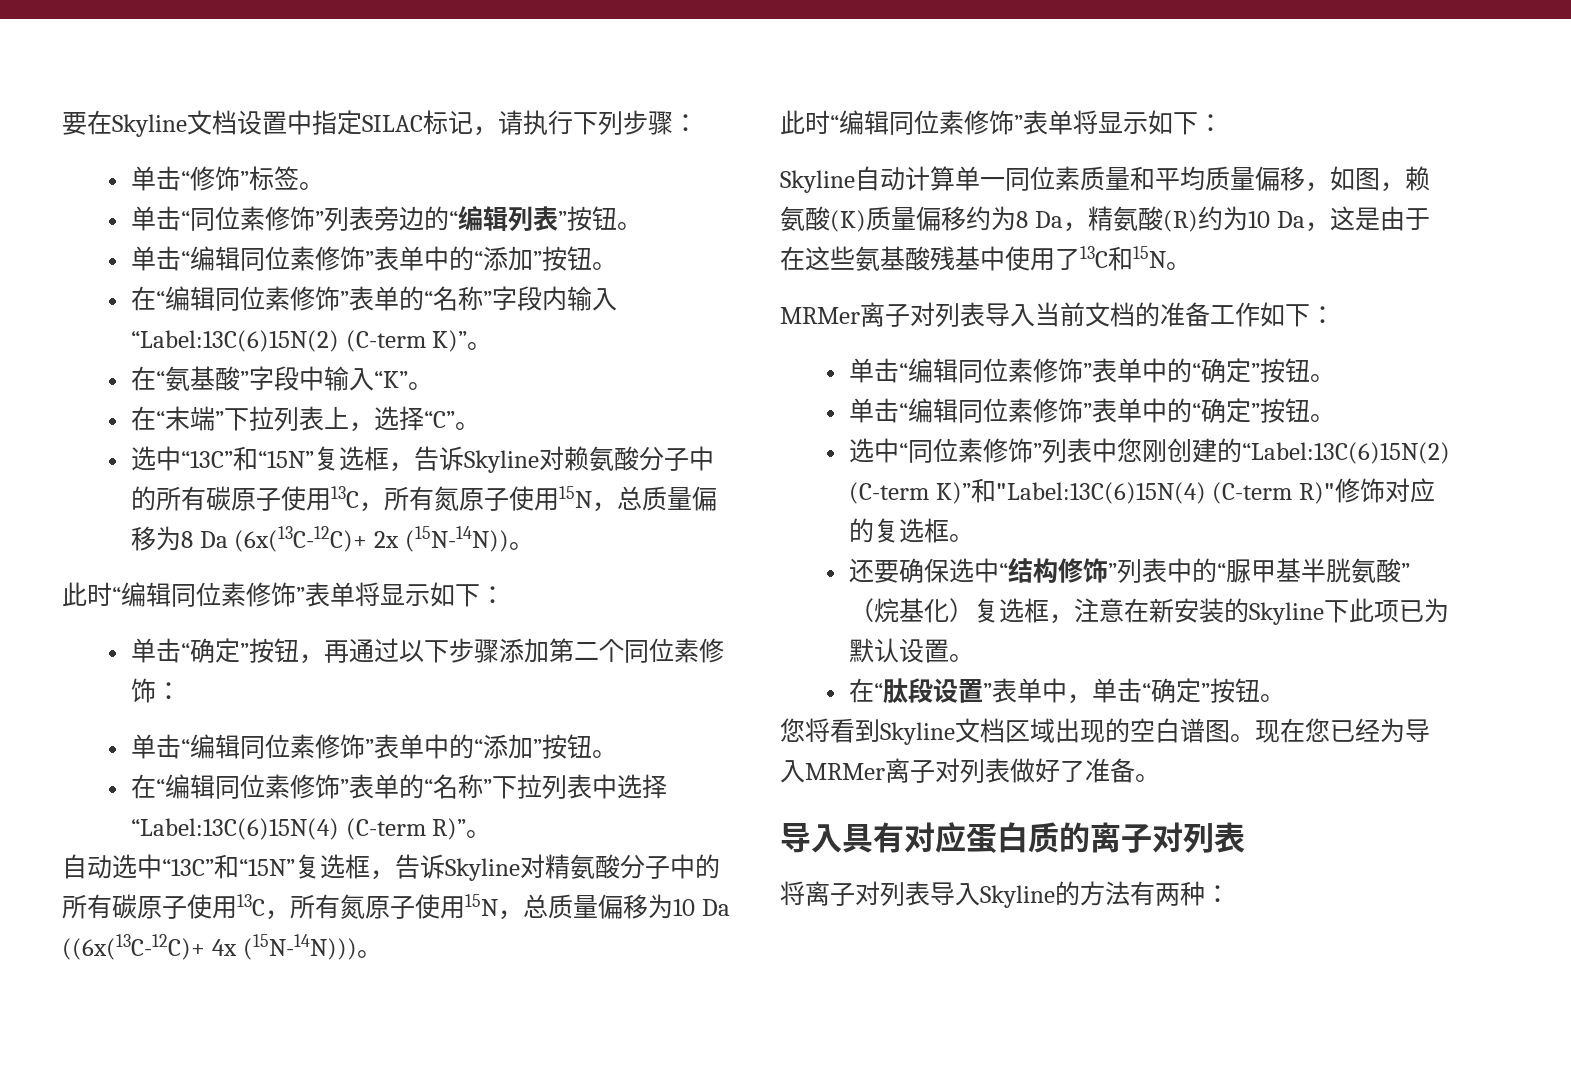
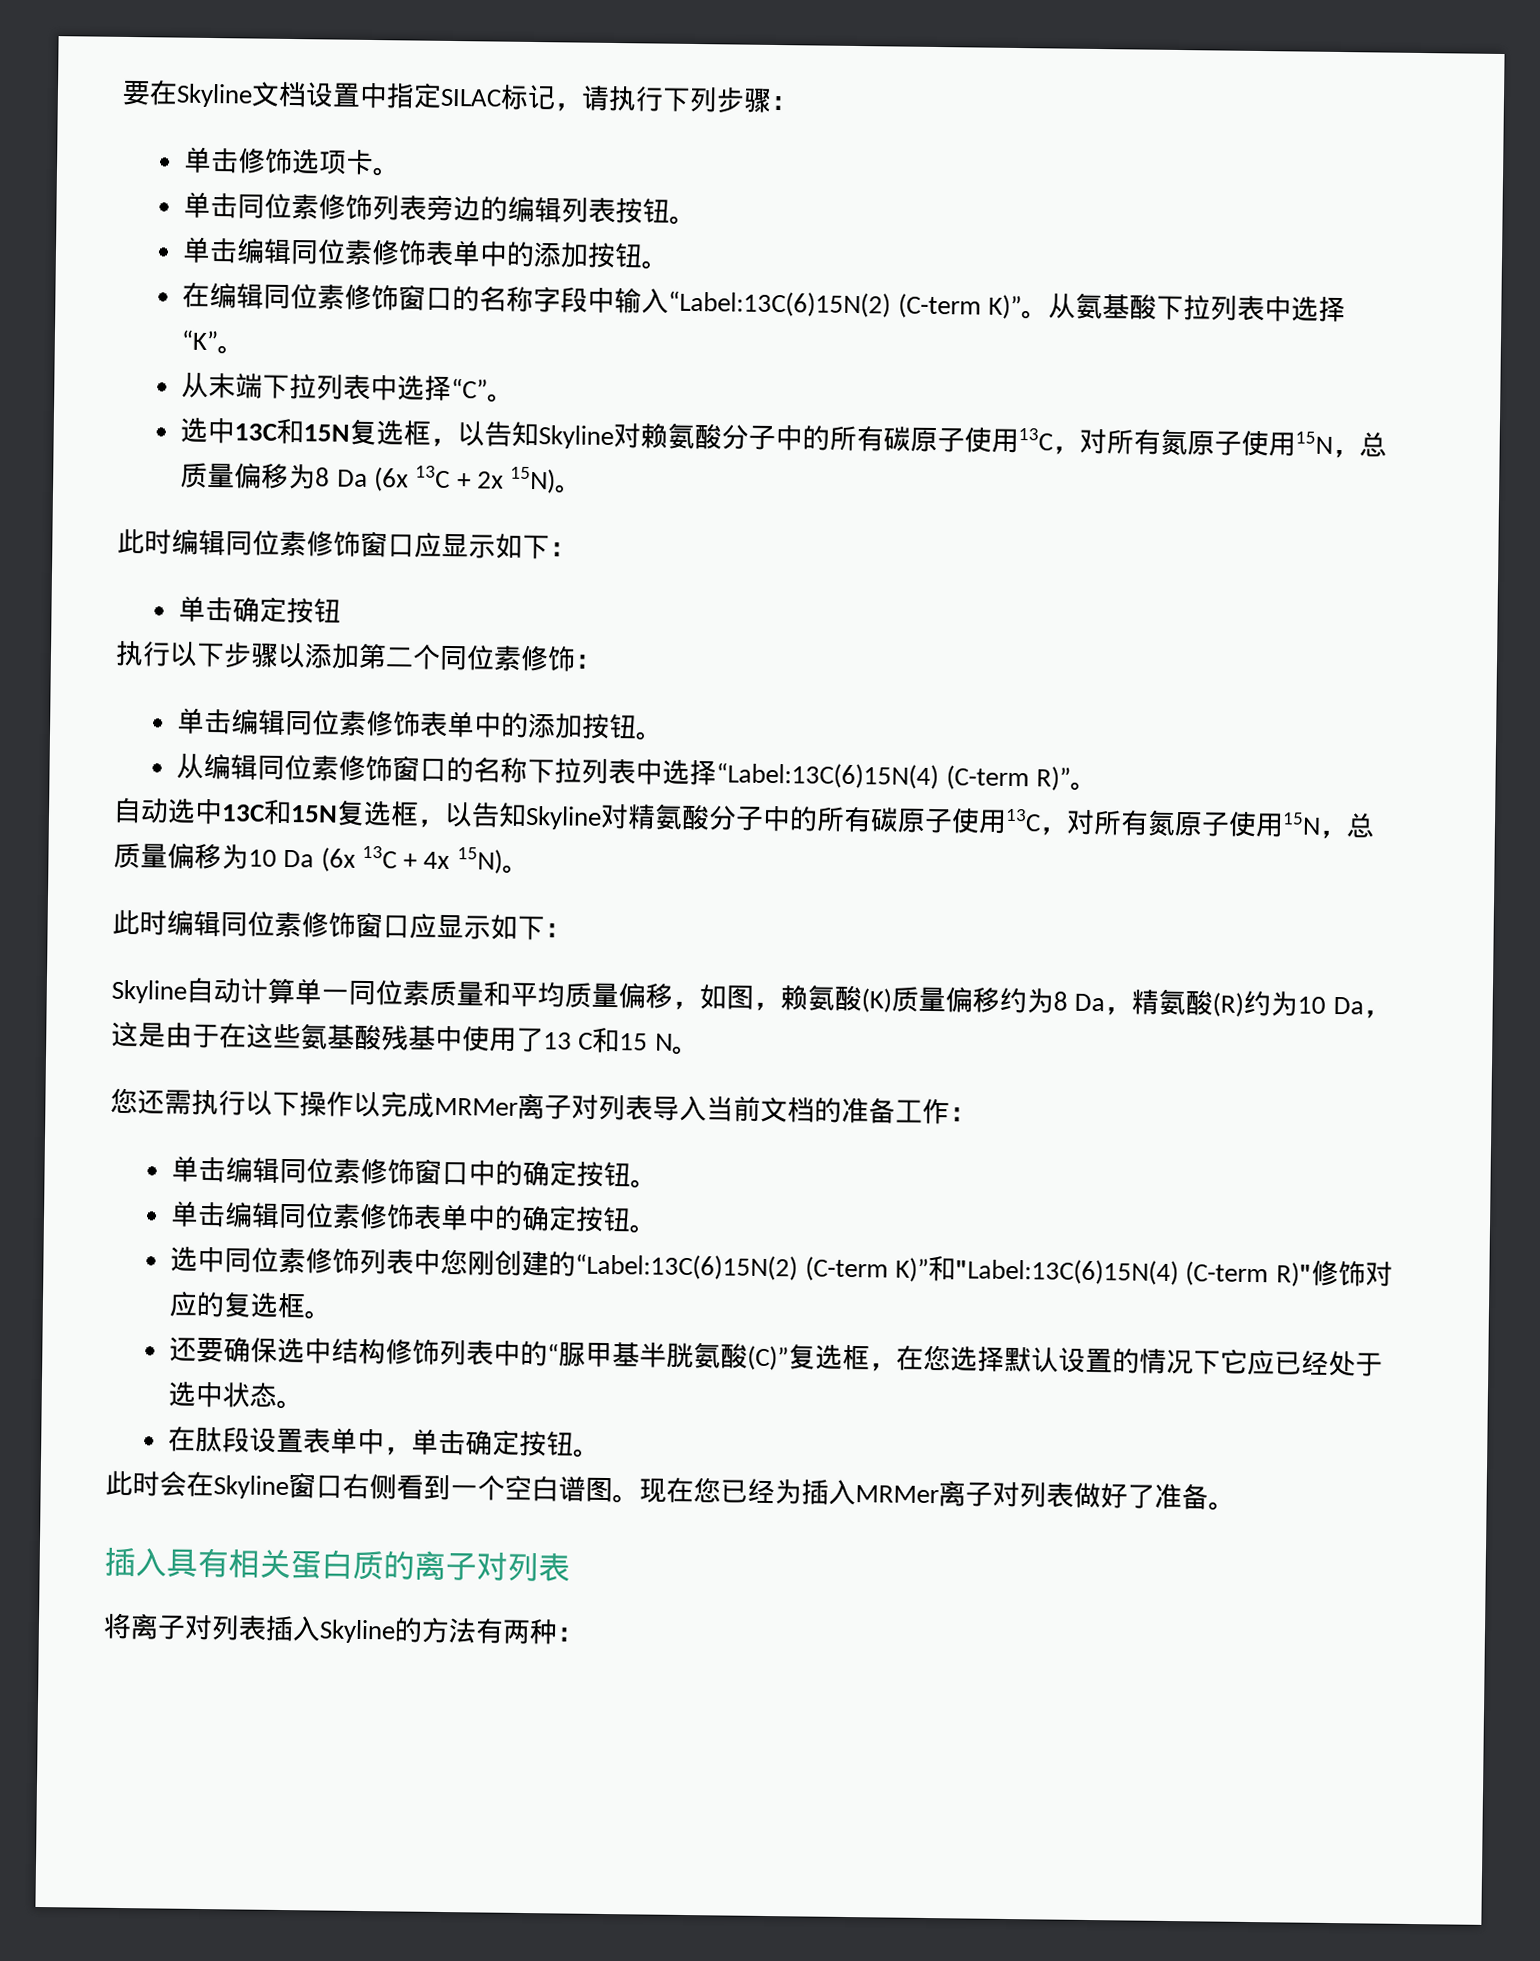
[180,166,324,191] [130,206,324,231] “修饰”标签。 // 单击“同位素修饰” -> [237,147,402,177] [183,191,374,221] 修饰选项卡。 // 单击同位素修饰
[448,210,458,228] “ -> (509, 209) none
[557,206,642,231] [130,246,617,271] [130,286,567,311] ”按钮。 // 单击“编辑同位素修饰”表单中的“添加”按钮。 // 在“编辑同位素修饰”表单的“名称”字段内 -> [615,198,698,226] [182,236,670,270] [182,282,616,314] 按钮。 // 单击编辑同位素修饰表单中的添加按钮。 // 在编辑同位素修饰窗口的名称字段中
[130,366,433,391] [130,406,374,432] // 在“氨基酸”字段中输入“K”。 // 在“末端”下拉列表上， -> [1048,292,1347,323] [181,329,246,355] [181,372,399,401] 从氨基酸下拉列表中选择“K”。 // 从末端下拉列表中
[180,446,464,472] “13C”和“15N”复选框，告诉 -> [234,418,540,448] 13C和15N复选框，以告知
(384, 507) none -> [1079,428,1108,455] 对
[234,526,534,552] [62,582,380,607] (6x(13C-12C)+ 2x (15N-14N))。 // 此时“编辑同位素修饰”表单将 -> [374,465,584,494] [117,528,442,558] (6x 13C + 2x 15N)。 // 此时编辑同位素修饰窗口应
[180,638,399,664] “确定”按钮，再通过 -> [232,596,342,624] [115,640,171,667] 确定按钮 // 执行
(499, 651) none -> [277,642,306,669] 以
[180,734,617,759] [130,774,492,799] “编辑同位素修饰”表单中的“添加”按钮。 // 在“编辑同位素修饰”表单的“名称” -> [231,709,665,741] [176,753,529,783] 编辑同位素修饰表单中的添加按钮。 // 从编辑同位素修饰窗口的名称
[162,854,445,880] “13C”和“15N”复选框，告诉 -> [221,799,527,828] 13C和15N复选框，以告知
(290, 915) none -> [1066,809,1095,836] 对
[62,934,382,960] [780,110,1098,135] ((6x(13C-12C)+ 4x (15N-14N)))。 // 此时“编辑同位素修饰”表单将 -> [320,845,530,875] [112,909,437,939] (6x 13C + 4x 15N)。 // 此时编辑同位素修饰窗口应
[1080,246,1191,271] 13C和15N。 // -> [543,1027,700,1056] [110,1087,435,1118] 13 C和15 N。 // 您还需执行以下操作以完成
[1260,302,1335,327] [848,358,1335,383] [848,398,1260,423] 如下： // 单击“编辑同位素修饰”表单中的“确定”按钮。 // 单击“编辑同位素修饰”表单中的“确定” -> [949,1107,977,1122] [171,1155,659,1189] [170,1200,578,1232] ： // 单击编辑同位素修饰窗口中的确定按钮。 // 单击编辑同位素修饰表单中的确定
[898,438,1042,463] “同位素修饰” -> [224,1247,361,1274] 同位素修饰
[998,562,1008,580] “ -> (333, 1351) none
[1107,563,1117,580] ” -> (441, 1351) none
[1400,563,1410,580] [848,598,1449,625] [848,638,974,663] [848,678,883,703] ”（烷基化）复选框，注意在新安装的Skyline下此项已为默认设置。 // 在“ -> [747,1344,1384,1377] [168,1381,305,1410] [168,1426,197,1452] (C)”复选框，在您选择默认设置的情况下它应已经处于选中状态。 // 在
[982,683,992,700] ” -> (305, 1440) none
[1141,678,1285,703] [780,718,1130,745] “确定”按钮。 // 您将看到Skyline文档区域出现的 -> [465,1429,602,1458] [105,1470,505,1501] 确定按钮。 // 此时会在Skyline窗口右侧看到一个
[1405,719,1430,742] 导 -> [801,1479,829,1505] 插
[780,822,966,853] 导入具有对应 -> [104,1546,291,1579] 插入具有相关
[930,882,955,905] 导 -> [265,1615,294,1642] 插

